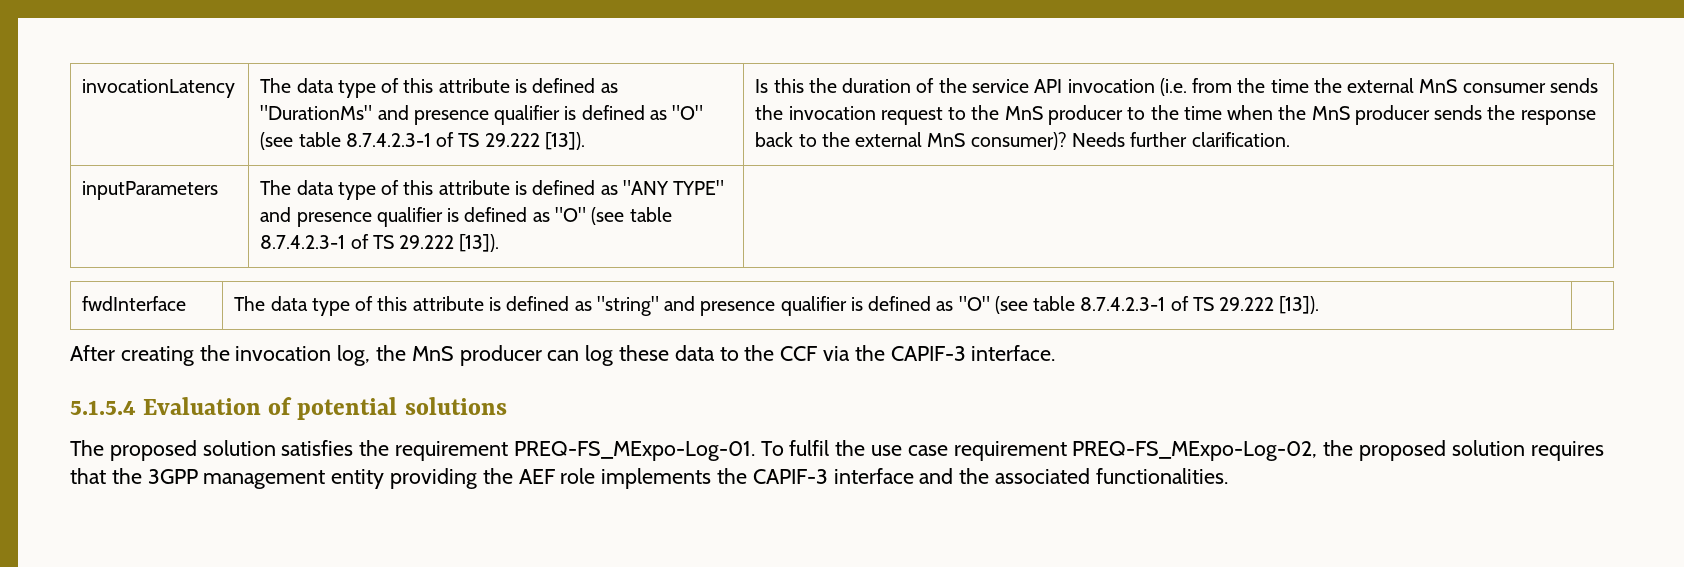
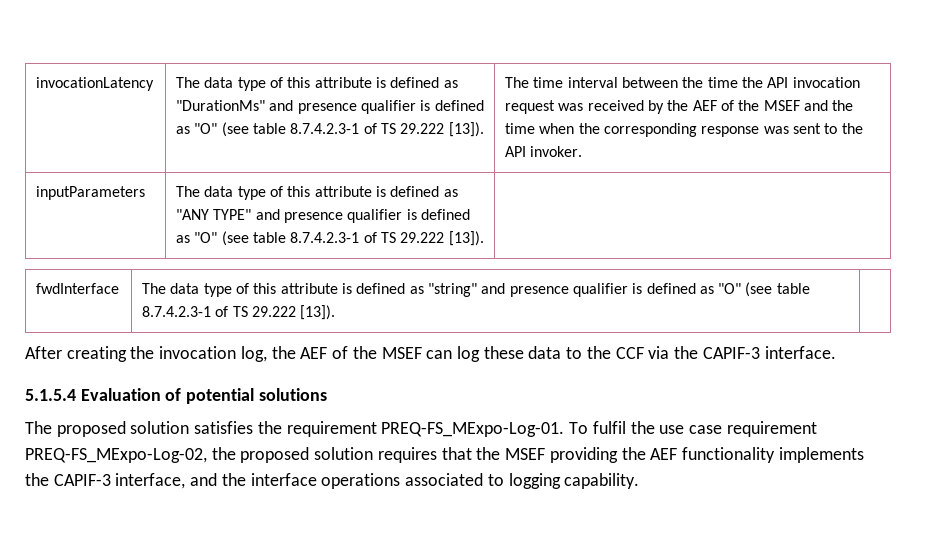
[755,78,1598,96] [755,105,1596,125] [755,132,1290,150] Is this the duration of the service API invocation (i.e. from the time the external MnS consumer sends the invocation request to the MnS producer to the time when the MnS producer sends the response back to the external MnS consumer)? Needs further clarification. -> [505,77,860,88] [505,100,854,114] [505,123,863,137] [505,146,583,157] The time interval between the time the API invocation request was received by the AEF of the MSEF and the time when the corresponding response was sent to the API invoker.
[411,345,542,366] MnS producer -> [300,346,422,359] AEF of the MSEF
[147,469,385,489] 3GPP management entity -> [505,448,546,460] MSEF
[560,468,596,484] role -> [681,447,775,463] functionality
[833,468,1228,484] interface and the associated functionalities. -> [115,473,640,489] interface, and the interface operations associated to logging capability.

